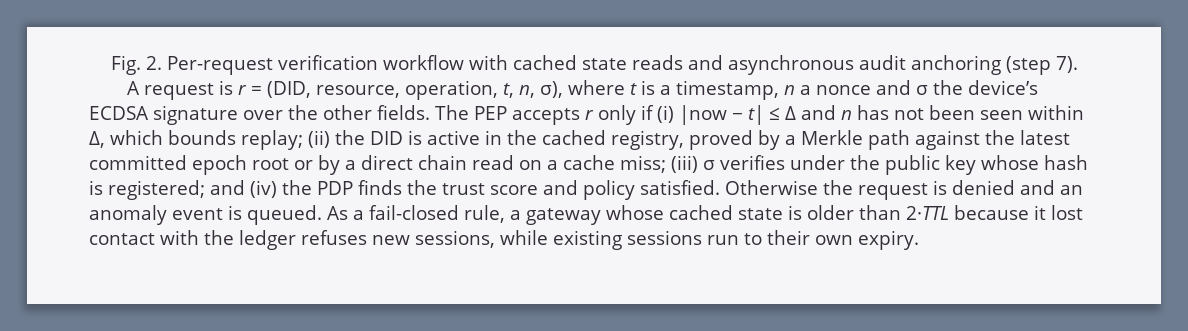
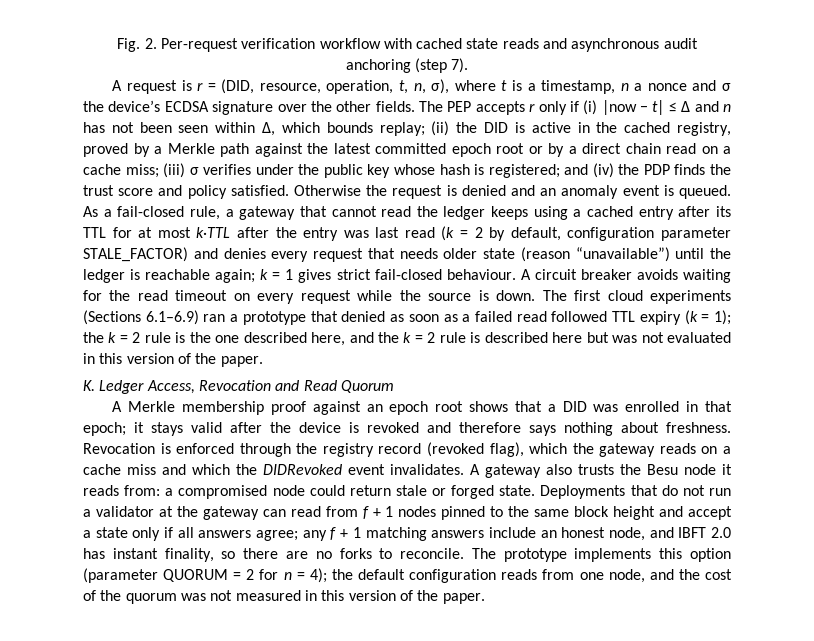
[606,205,1083,220] [89,230,919,250] whose cached state is older than 2·TTL because it lost contact with the ledger refuses new sessions, while existing sessions run to their own expiry. -> [299,206,731,220] [83,226,731,241] [83,247,731,262] [83,269,731,283] [83,290,732,304] [83,310,731,325] [83,332,731,346] [83,353,263,367] [83,380,394,394] [112,401,733,415] [83,422,731,436] [83,442,731,457] [83,464,732,478] [83,485,731,499] [83,506,732,520] [83,527,732,541] [83,548,731,562] [83,568,733,583] [83,590,485,604] that cannot read the ledger keeps using a cached entry after its TTL for at most k·TTL after the entry was last read (k = 2 by default, configuration parameter STALE_FACTOR) and denies every request that needs older state (reason “unavailable”) until the ledger is reachable again; k = 1 gives strict fail-closed behaviour. A circuit breaker avoids waiting for the read timeout on every request while the source is down. The first cloud experiments (Sections 6.1–6.9) ran a prototype that denied as soon as a failed read followed TTL expiry (k = 1); the k = 2 rule is the one described here, and the k = 2 rule is described here but was not evaluated in this version of the paper. // K. Ledger Access, Revocation and Read Quorum // A Merkle membership proof against an epoch root shows that a DID was enrolled in that epoch; it stays valid after the device is revoked and therefore says nothing about freshness. Revocation is enforced through the registry record (revoked flag), which the gateway reads on a cache miss and which the DIDRevoked event invalidates. A gateway also trusts the Besu node it reads from: a compromised node could return stale or forged state. Deployments that do not run a validator at the gateway can read from f + 1 nodes pinned to the same block height and accept a state only if all answers agree; any f + 1 matching answers include an honest node, and IBFT 2.0 has instant finality, so there are no forks to reconcile. The prototype implements this option (parameter QUORUM = 2 for n = 4); the default configuration reads from one node, and the cost of the quorum was not measured in this version of the paper.

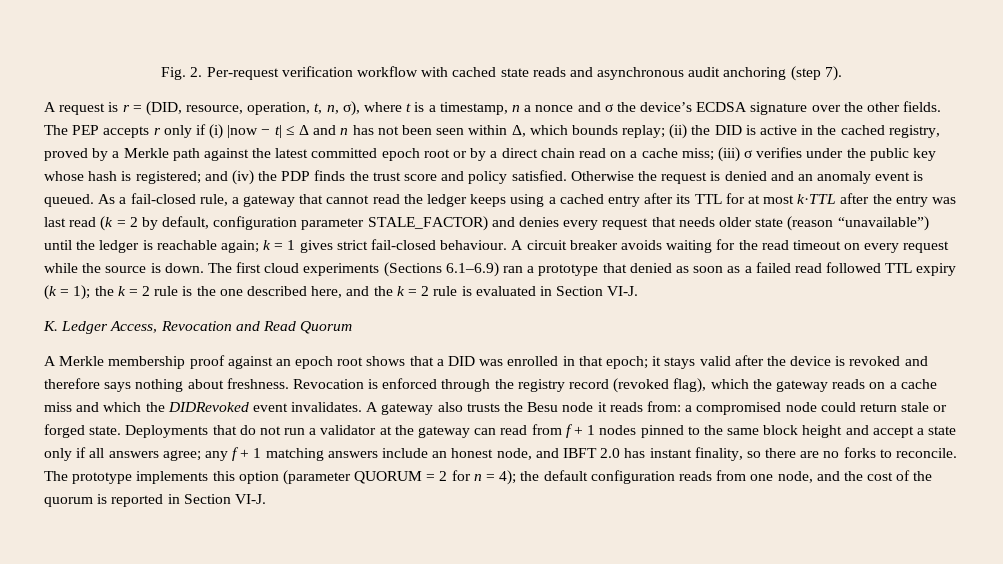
[484,332,731,343] [83,353,263,367] described here but was not evaluated in this version of the paper. -> [475,286,639,296] evaluated in Section VI-J.
[180,590,485,604] was not measured in this version of the paper. -> [97,494,266,507] is reported in Section VI-J.

